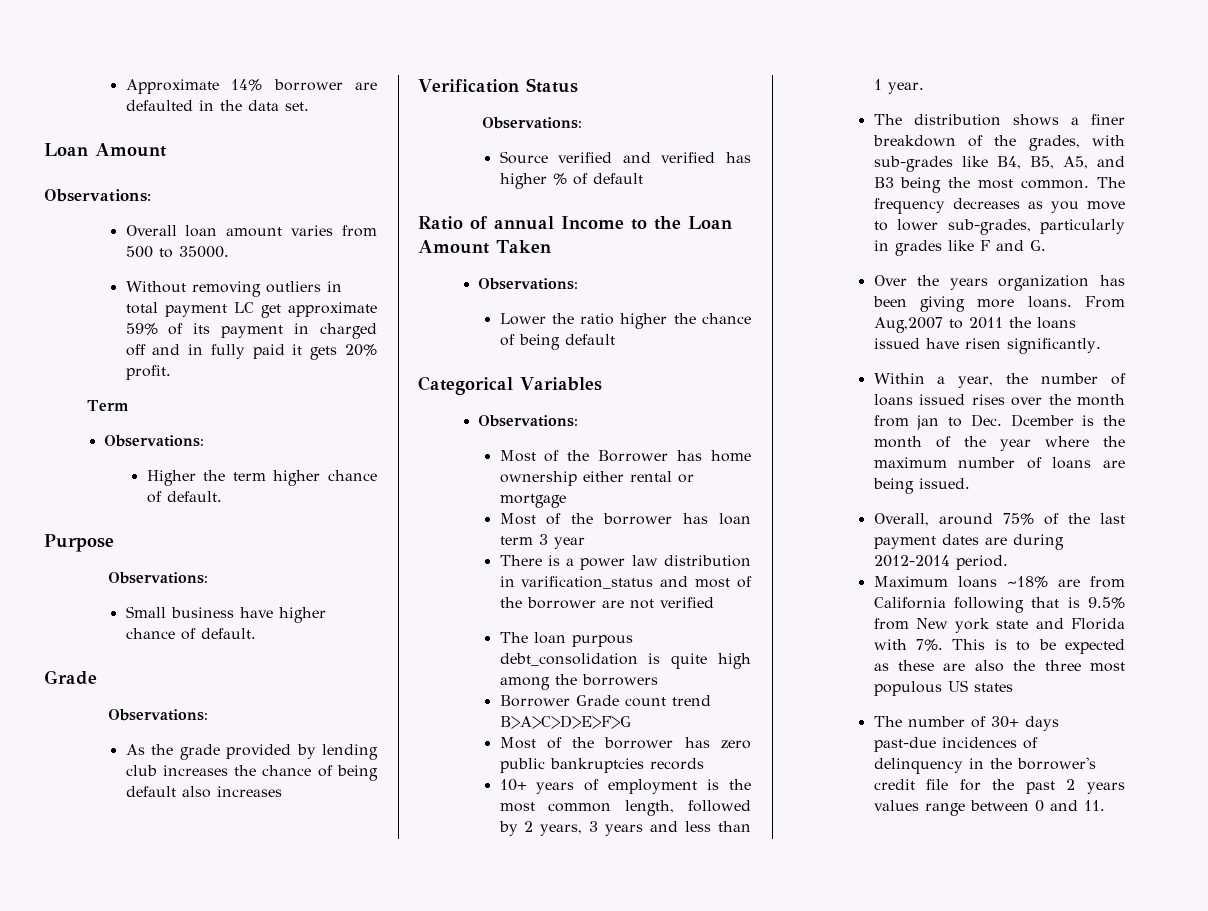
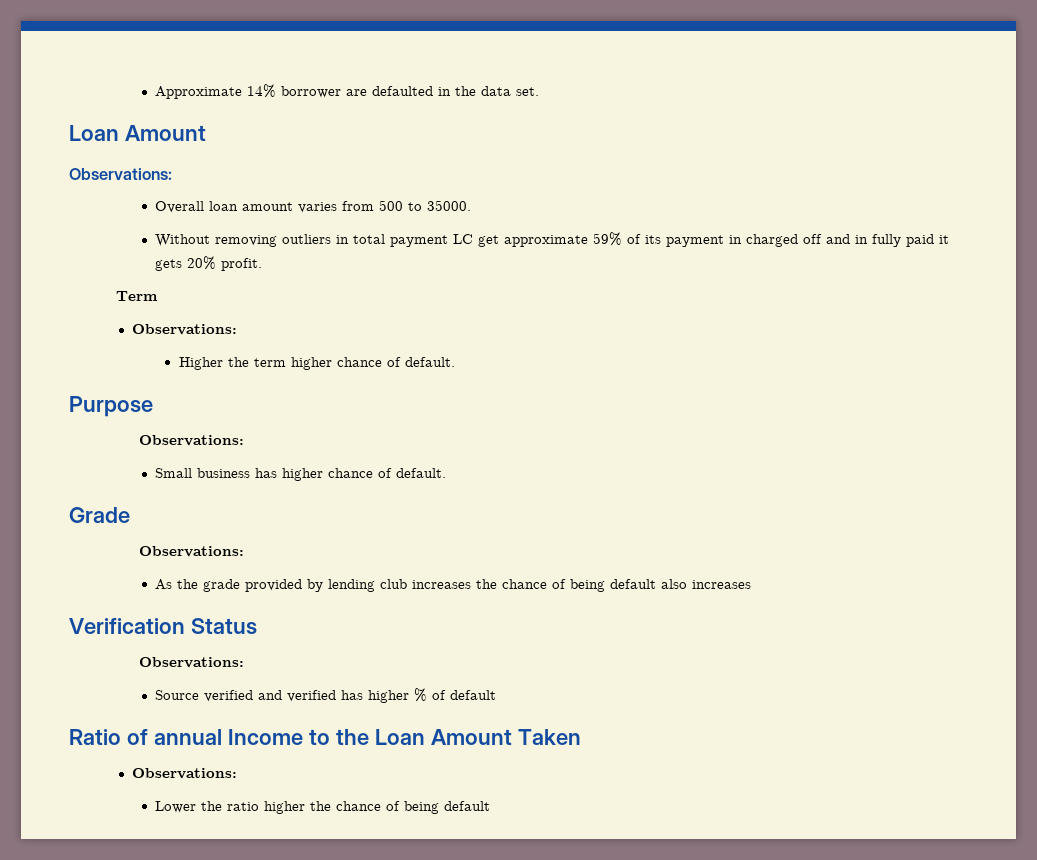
[239,607,273,618] have -> [255,468,278,478] has
[418,376,602,395] [478,415,579,427] [499,450,751,462] [499,471,694,486] [499,494,566,508] [499,513,751,525] [499,534,585,549] [499,555,751,570] [499,576,752,589] [499,597,714,609] [499,632,633,647] [499,653,751,669] [499,674,658,690] [499,695,711,707] [499,715,631,729] [499,737,751,749] [499,758,704,773] [499,779,751,794] [499,800,751,816] [498,821,751,836] [873,79,924,94] [873,114,1125,126] [872,135,1125,151] [873,156,1125,172] [873,177,1125,193] [873,198,1125,214] [873,219,1125,235] [873,240,1046,256] [873,275,1125,291] [872,296,1125,312] [873,317,1076,333] [873,338,1101,354] [873,373,1126,388] [873,394,1125,406] [873,414,1125,430] [873,436,1125,451] [873,457,1125,469] [872,478,970,494] [873,513,1125,526] [873,534,1064,550] [873,555,1008,570] [873,576,1125,588] [873,597,1125,613] [873,618,1125,633] [873,639,1125,654] [873,660,1125,672] [873,680,1013,696] [873,716,1059,731] [873,737,1038,752] [873,757,1096,774] [873,779,1125,794] [873,800,1105,816] // Categorical Variables // Observations: // Most of the Borrower has home ownership either rental or mortgage // Most of the borrower has loan term 3 year // There is a power law distribution in varification_status and most of the borrower are not verified // The loan purpous debt_consolidation is quite high among the borrowers // Borrower Grade count trend B>A>C>D>E>F>G // Most of the borrower has zero public bankruptcies records // 10+ years of employment is the most common length, followed by 2 years, 3 years and less than 1 year. // The distribution shows a finer breakdown of the grades, with sub-grades like B4, B5, A5, and B3 being the most common. The frequency decreases as you move to lower sub-grades, particularly in grades like F and G. // Over the years organization has been giving more loans. From Aug,2007 to 2011 the loans issued have risen significantly. // Within a year, the number of loans issued rises over the month from jan to Dec. Dcember is the month of the year where the maximum number of loans are being issued. // Overall, around 75% of the last payment dates are during 2012-2014 period. // Maximum loans ~18% are from California following that is 9.5% from New york state and Florida with 7%. This is to be expected as these are also the three most populous US states // The number of 30+ days past-due incidences of delinquency in the borrower's credit file for the past 2 years values range between 0 and 11. -> (491, 806) none

